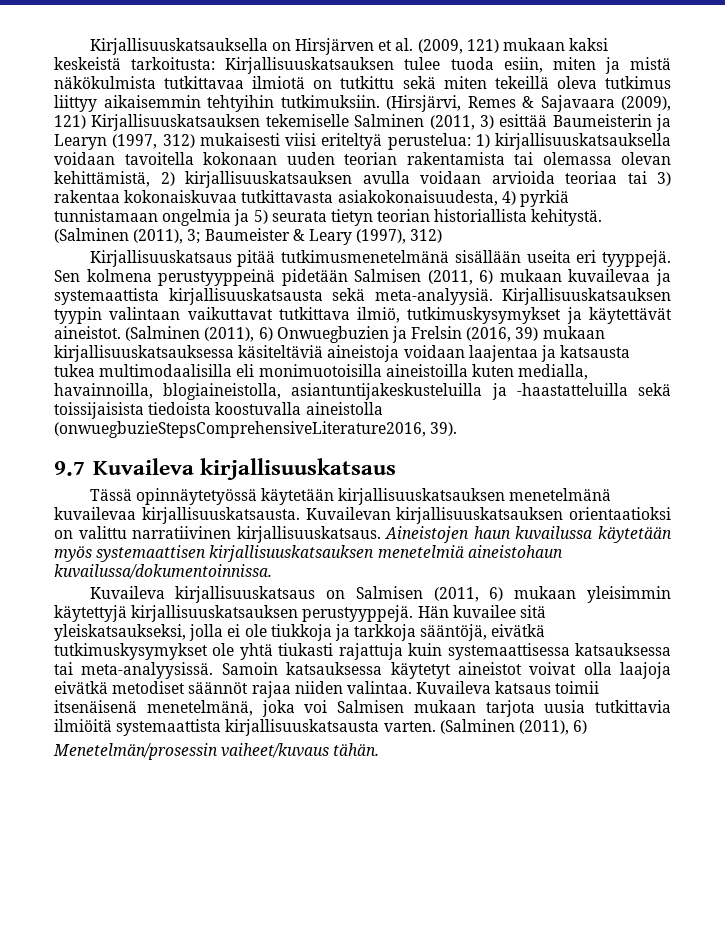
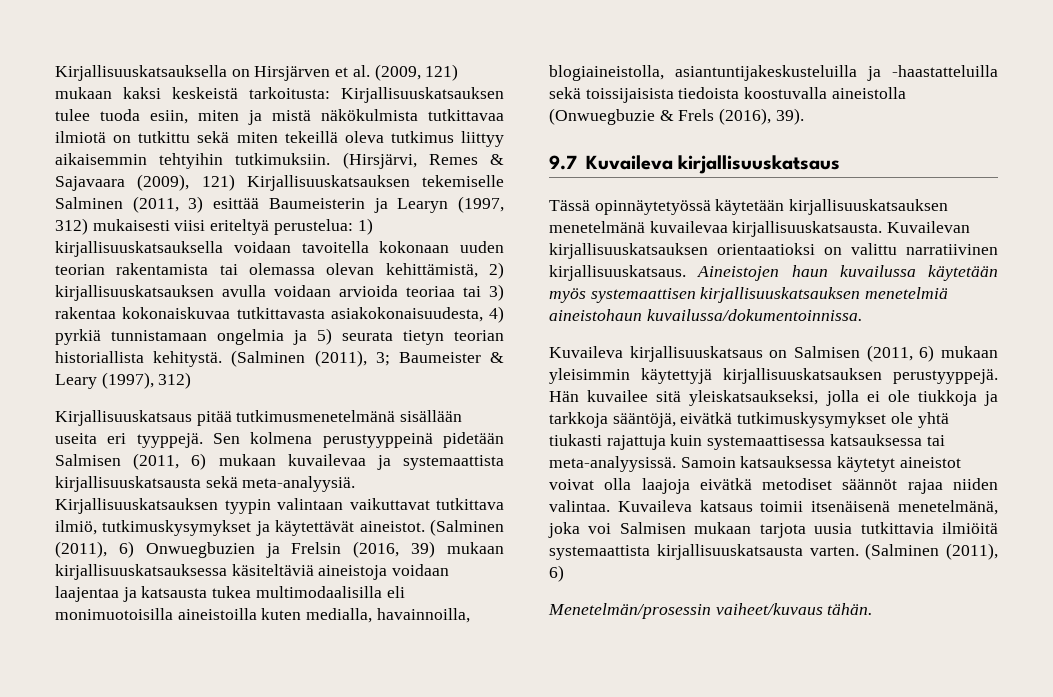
[54,421,426,438] (onwuegbuzieStepsComprehensiveLiterature2016, -> [549,108,772,125] (Onwuegbuzie & Frels (2016),

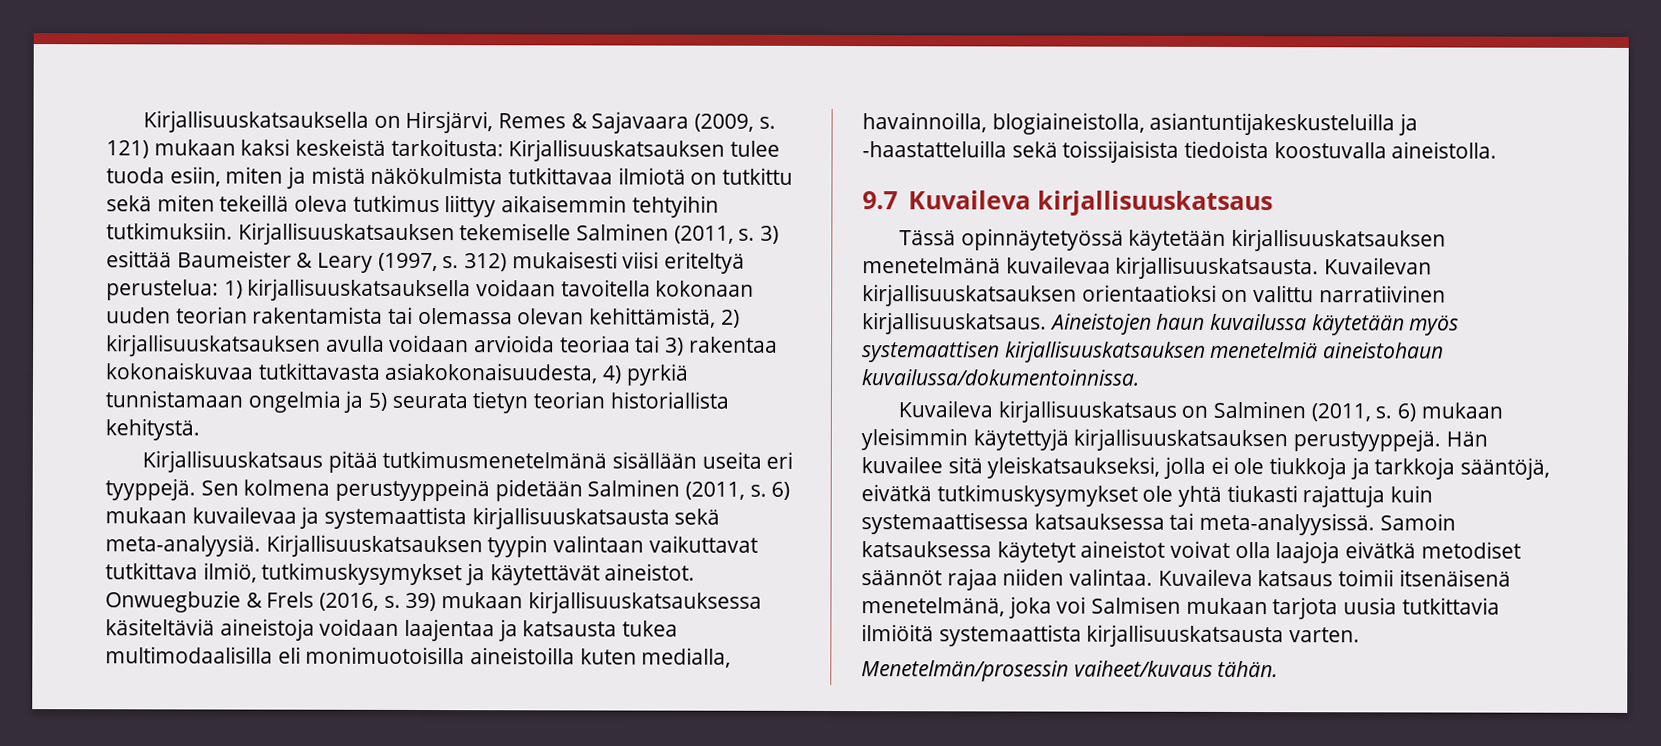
[254,64,421,81] Hirsjärven et al. (2009, -> [405,110,776,134] Hirsjärvi, Remes & Sajavaara (2009, s.
[342,152,504,169] [55,174,235,191] (Hirsjärvi, Remes & Sajavaara (2009), 121) -> (233, 231) none
(179, 204) none -> [738,228,756,241] s.
[268,196,505,213] Baumeisterin ja Learyn (1997, -> [176,250,460,273] Baumeister & Leary (1997, s.
[231,350,505,367] [55,372,192,389] (Salminen (2011), 3; Baumeister & Leary (1997), 312) -> (200, 429) none
[55,453,180,470] Salmisen (2011, -> [587,479,767,500] Salminen (2011, s.
[430,519,504,536] [55,541,400,558] (Salminen (2011), 6) Onwuegbuzien ja Frelsin (2016, -> [105,590,401,613] Onwuegbuzie & Frels (2016, s.
[831,87,906,99] [549,108,804,125] aineistolla (Onwuegbuzie & Frels (2016), 39). -> [1391,141,1498,159] aineistolla.
[794,345,913,362] Salmisen (2011, -> [1213,400,1393,422] Salminen (2011, s.
[865,543,998,560] [549,565,564,582] (Salminen (2011), 6) -> (1361, 635) none

